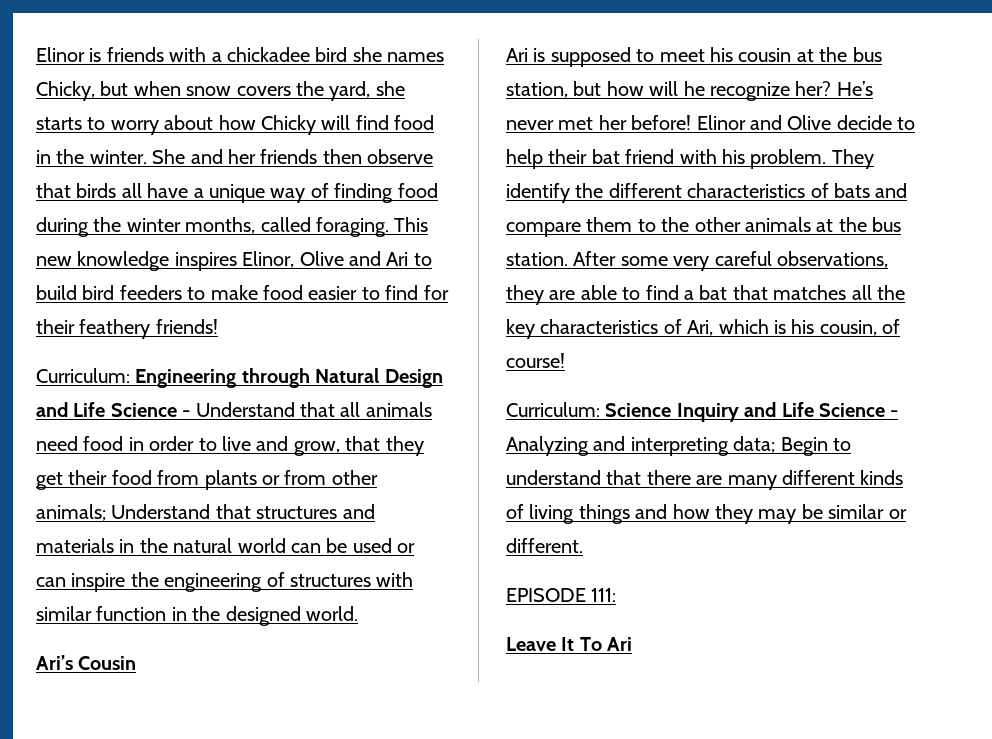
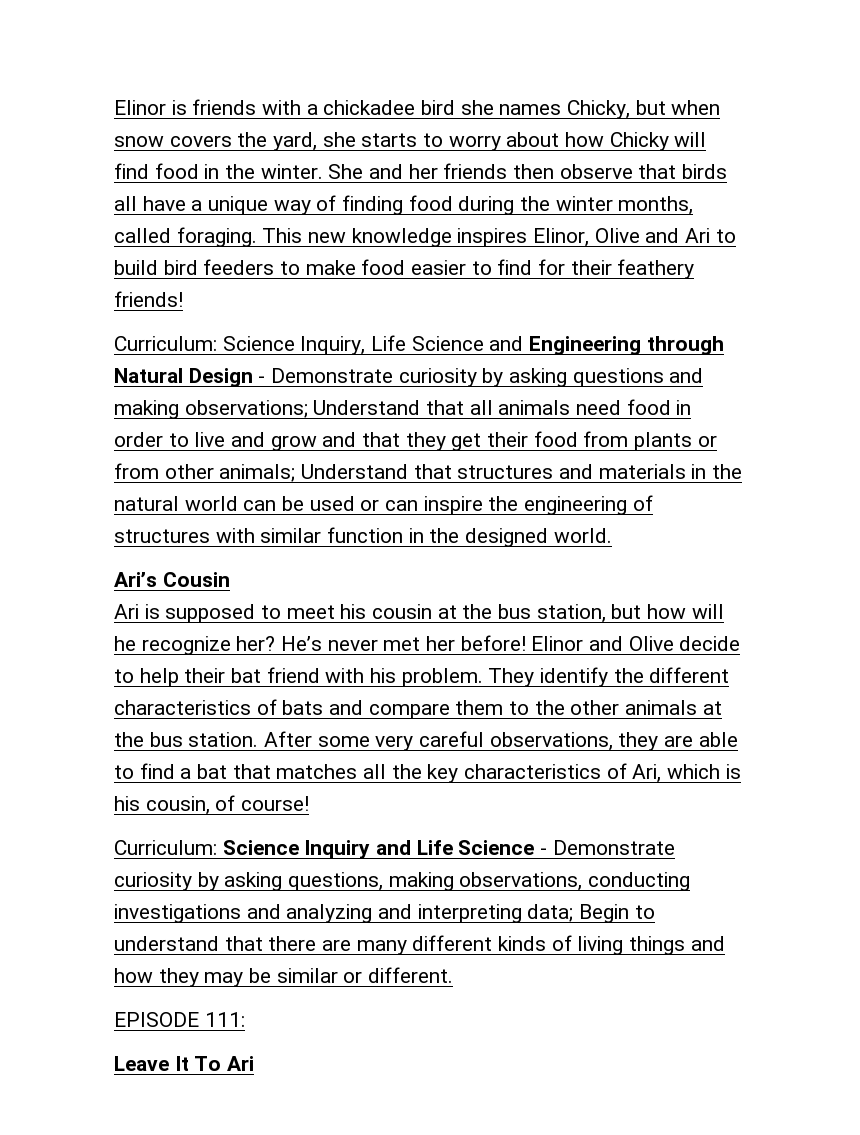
[135,368,443,388] [36,402,191,417] Engineering through Natural Design and Life Science - -> [222,335,724,355] [114,368,704,387] [114,400,308,419] Science Inquiry, Life Science and Engineering through Natural Design - Demonstrate curiosity by asking questions and making observations;
[293,441,340,456] grow, -> [270,432,357,451] grow and
[506,436,589,456] Analyzing -> [552,840,675,855] [114,872,691,891] [114,904,373,923] Demonstrate curiosity by asking questions, making observations, conducting investigations and analyzing

